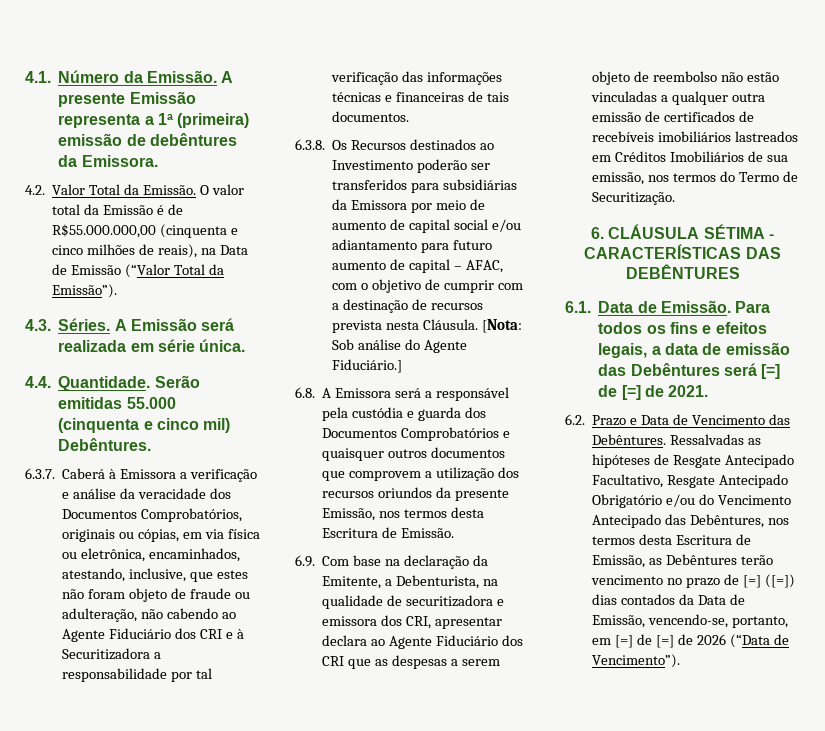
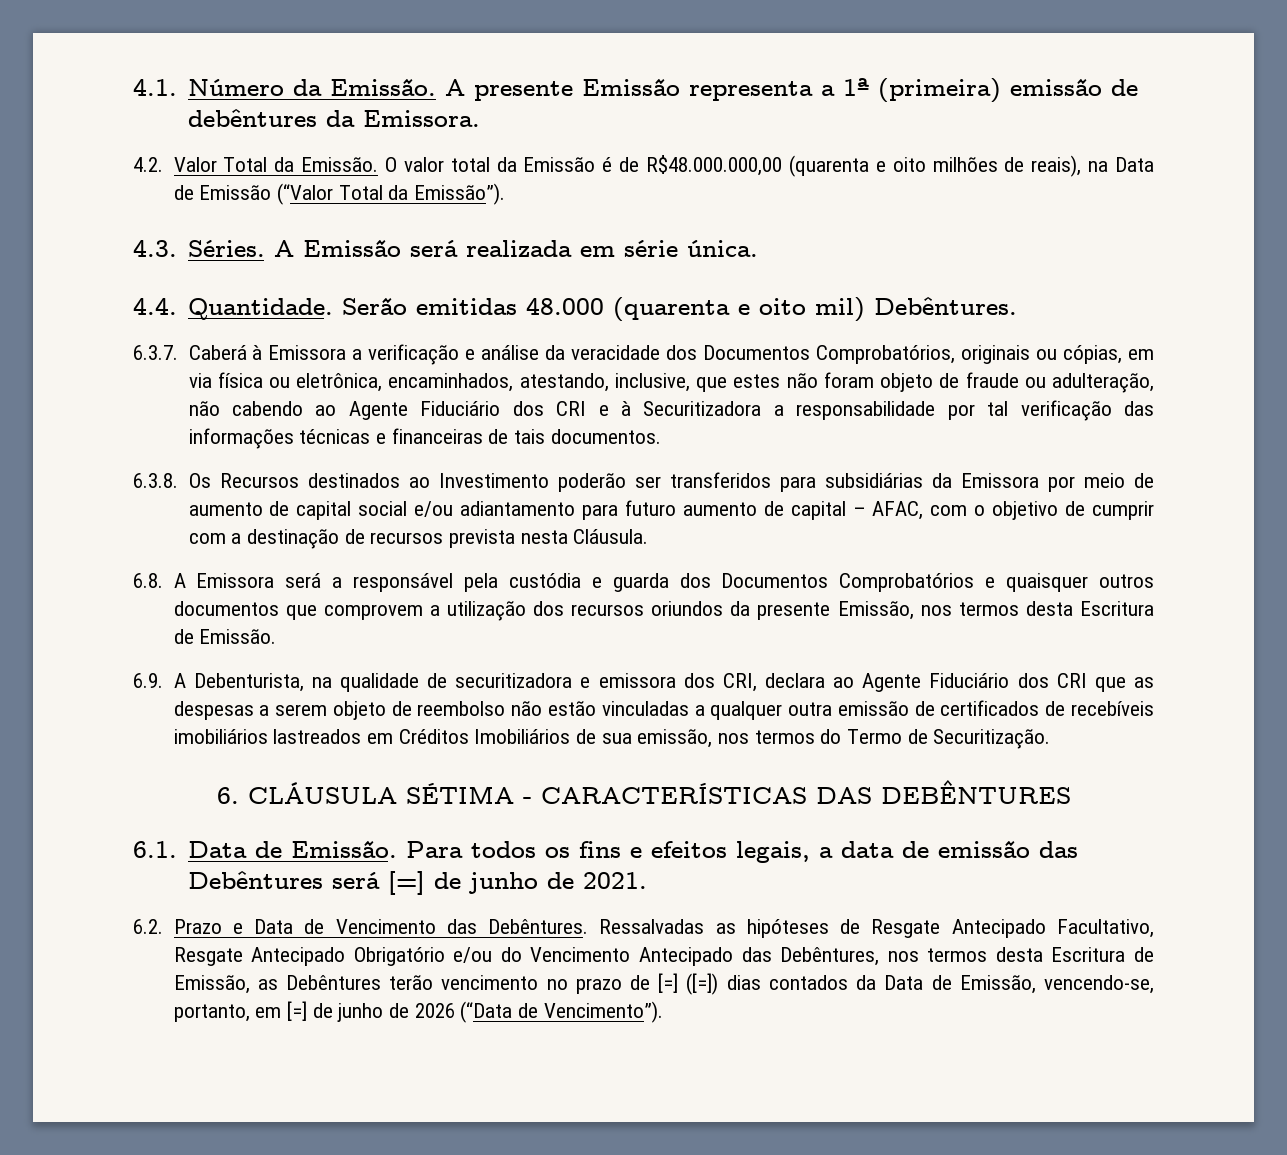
[52,224,239,238] [52,245,84,255] R$55.000.000,00 (cinquenta e cinco -> [646,155,926,177] R$48.000.000,00 (quarenta e oito
[126,397,176,409] [58,418,199,433] 55.000 (cinquenta e cinco -> [525,297,806,321] 48.000 (quarenta e oito
[481,319,522,333] [332,339,467,353] [332,359,403,373] [Nota: Sob análise do Agente Fiduciário.] -> (649, 536) none
[322,555,488,569] [322,576,393,589] Com base na declaração da Emitente, a -> [173,673,186,688] A
[434,617,502,629] apresentar -> (757, 682) none
[621,385,641,400] [=] -> [468,872,538,894] junho
[655,635,674,648] [=] -> [337,1003,384,1022] junho

